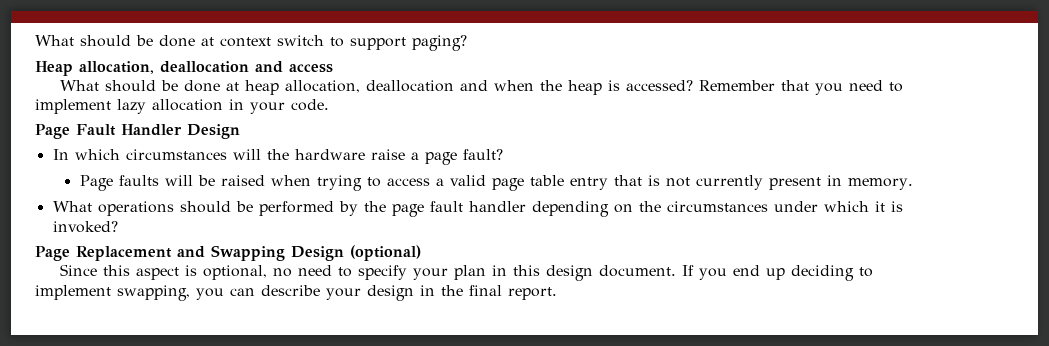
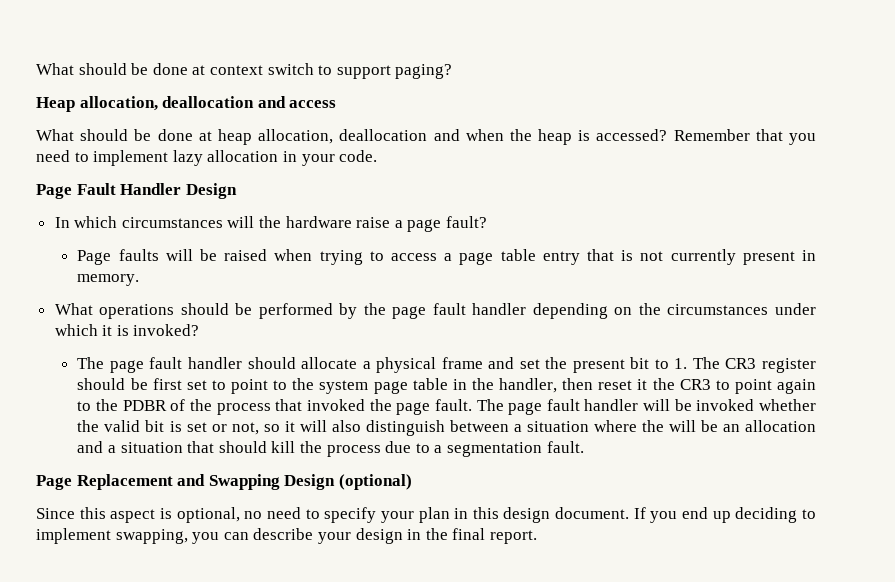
[449,175,486,186] valid -> (453, 257) none
(118, 227) none -> [77,357,816,373] [77,378,817,394] [77,399,816,415] [77,420,816,436] [77,441,584,457] // The page fault handler should allocate a physical frame and set the present bit to 1. The CR3 register should be first set to point to the system page table in the handler, then reset it the CR3 to point again to the PDBR of the process that invoked the page fault. The page fault handler will be invoked whether the valid bit is set or not, so it will also distinguish between a situation where the will be an allocation and a situation that should kill the process due to a segmentation fault.

